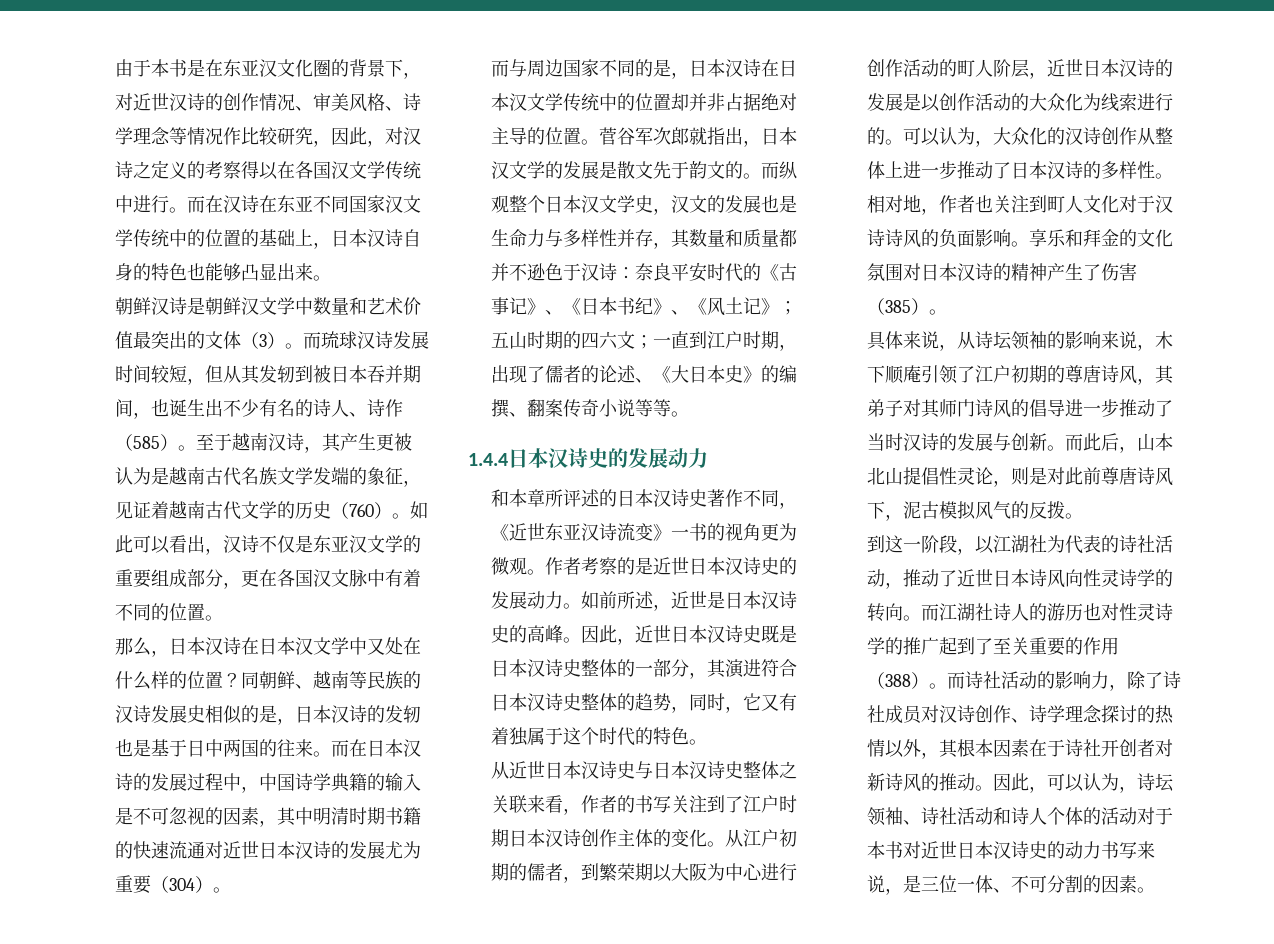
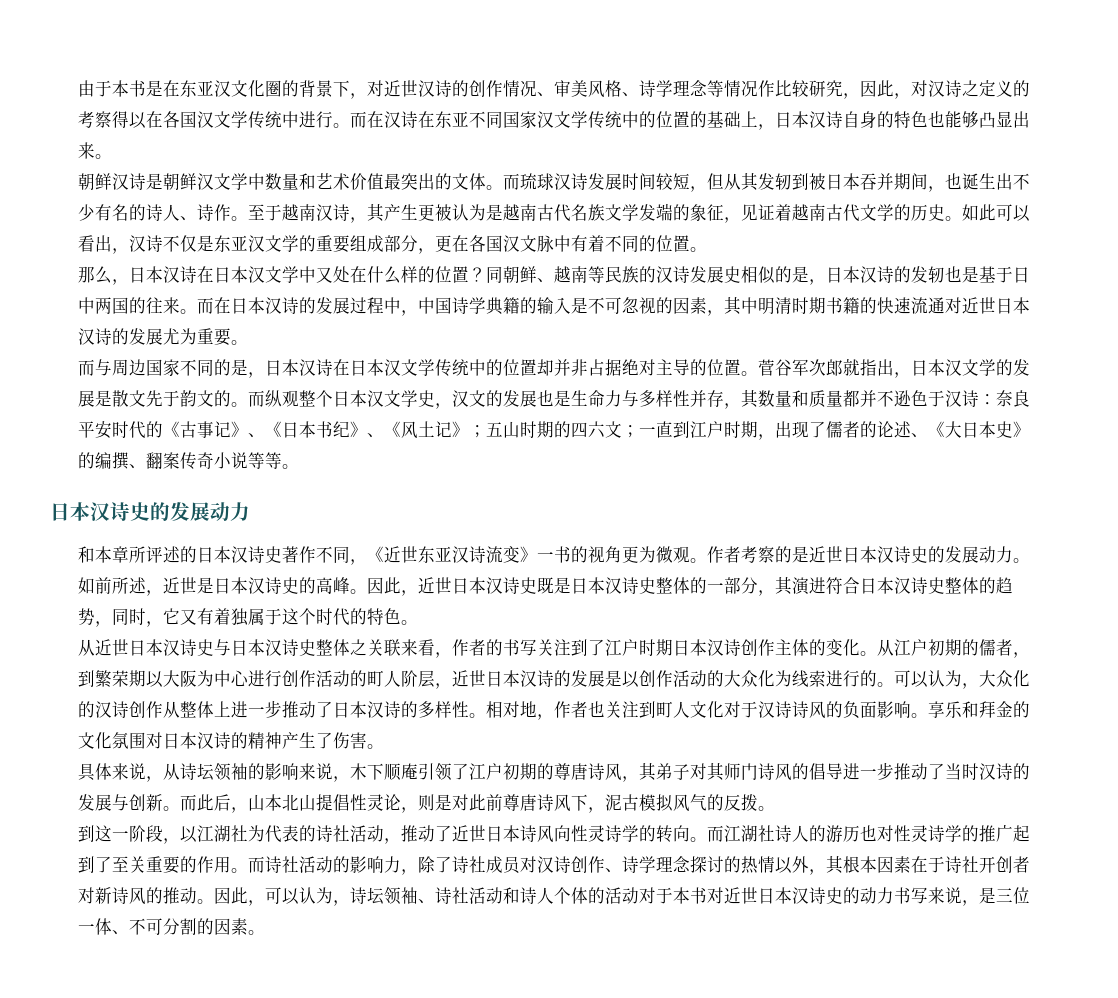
[241,332,286,349] （3） -> (486, 181) none
[115,434,179,451] （585） -> (231, 212) none
[331,502,393,519] （760） -> (945, 212) none
[151,876,214,893] （304） -> (231, 337) none
[468,453,508,466] 1.4.4 -> (299, 466) none
[867,298,930,315] （385） -> (367, 740) none
[867,672,930,689] （388） -> (231, 864) none

